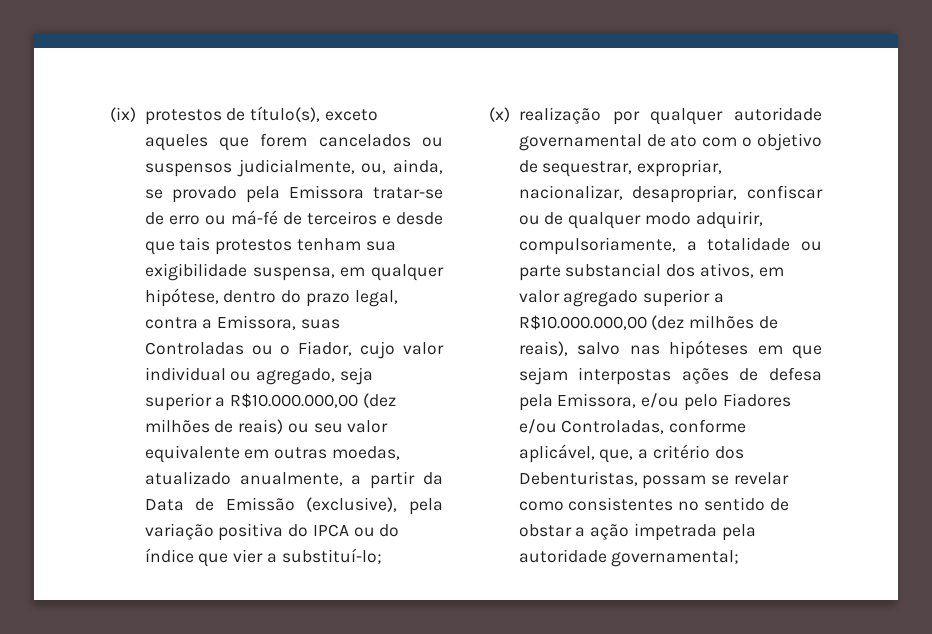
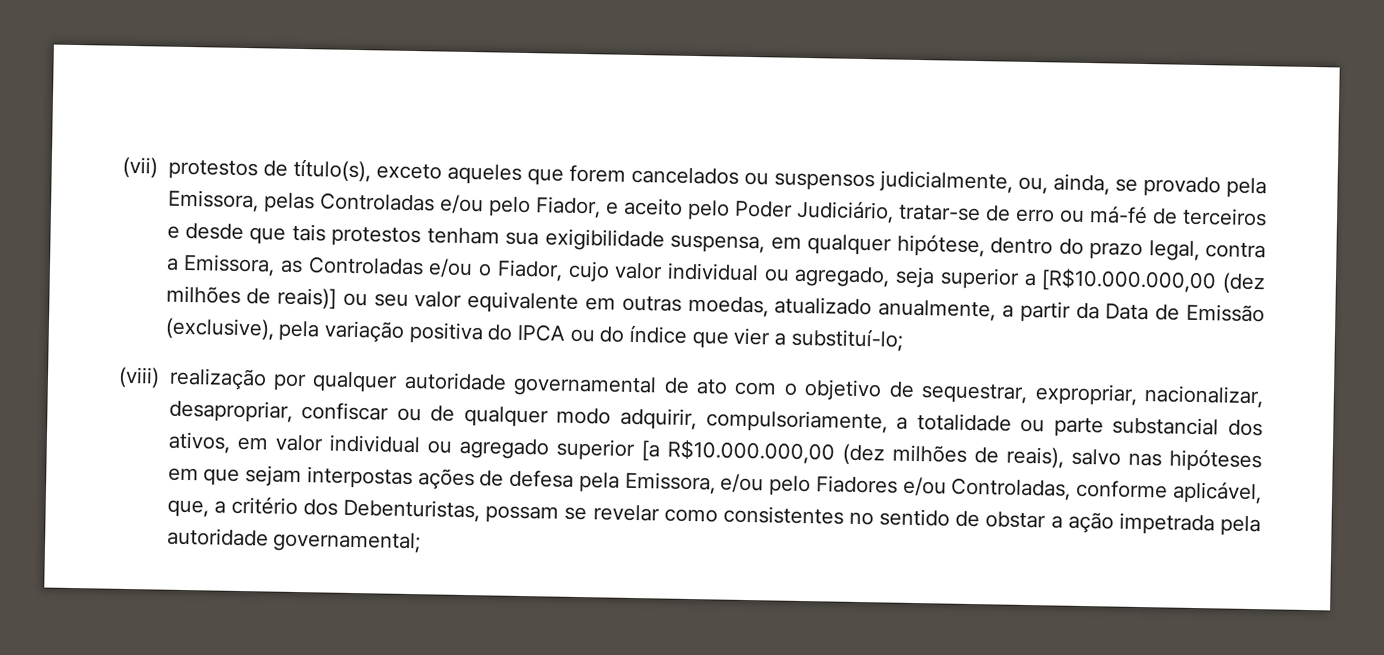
[110,107,136,122] (ix) -> [122,156,158,179] (vii)
[288,185,364,199] Emissora -> [166,189,894,224] Emissora, pelas Controladas e/ou pelo Fiador, e aceito pelo Poder Judiciário,
[300,319,340,329] [144,342,273,355] suas Controladas ou -> [279,256,474,279] as Controladas e/ou
[230,393,396,408] [144,419,284,434] R$10.000.000,00 (dez milhões de reais) -> [1041,268,1266,295] [165,285,338,310] [R$10.000.000,00 (dez milhões de reais)]
[489,107,510,122] (x) -> [118,366,160,389] (viii)
(560, 296) none -> [328,434,452,454] individual ou
[713,293,724,303] a -> [640,440,660,462] [a

